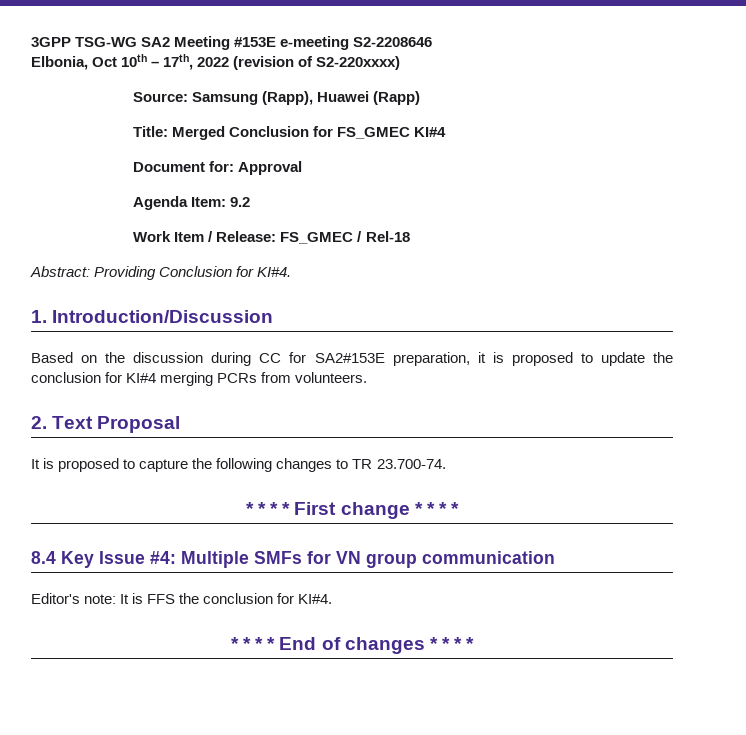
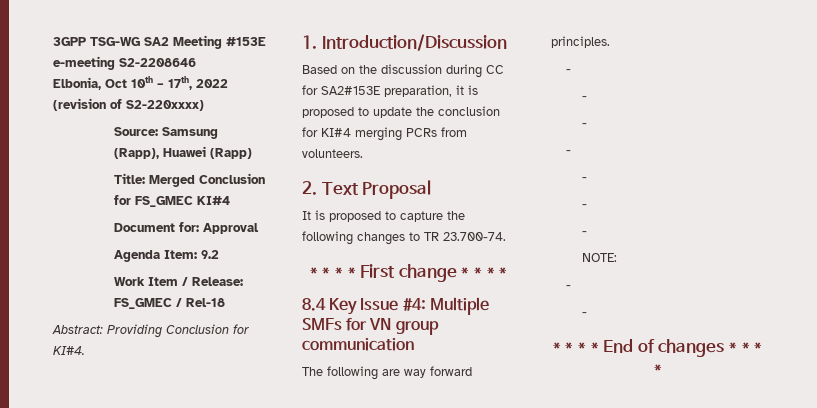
[31,593,333,604] Editor's note: It is FFS the conclusion for KI#4. -> [302,366,472,380] [551,36,610,48] [566,69,572,73] [581,96,587,100] [581,123,587,127] [566,150,572,154] [581,177,587,181] [581,204,587,208] [581,231,587,235] [581,253,617,262] [566,285,572,289] [581,312,587,316] The following are way forward principles. // - // - // - // - // - // - // - // NOTE: // - // -

